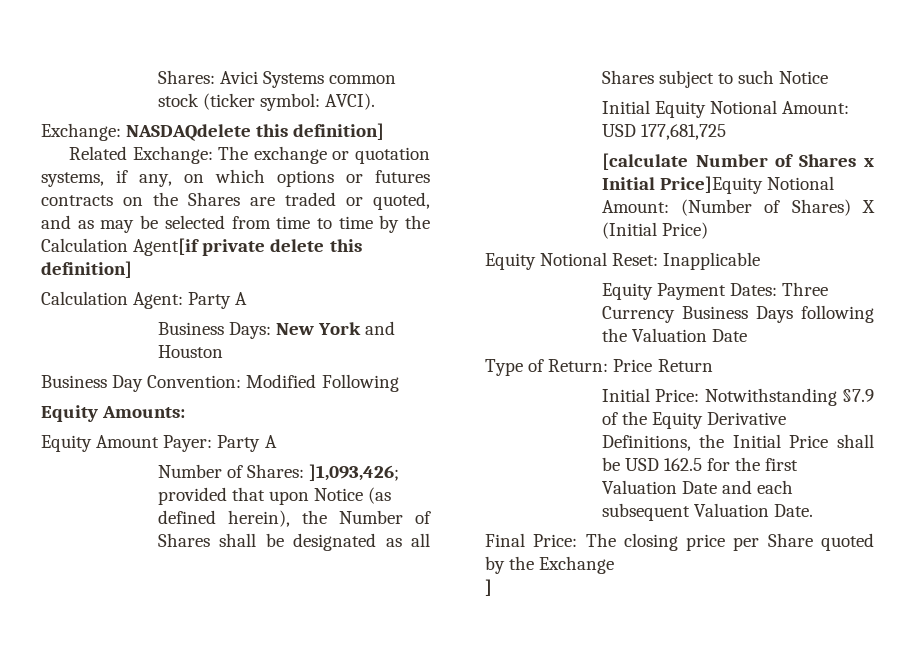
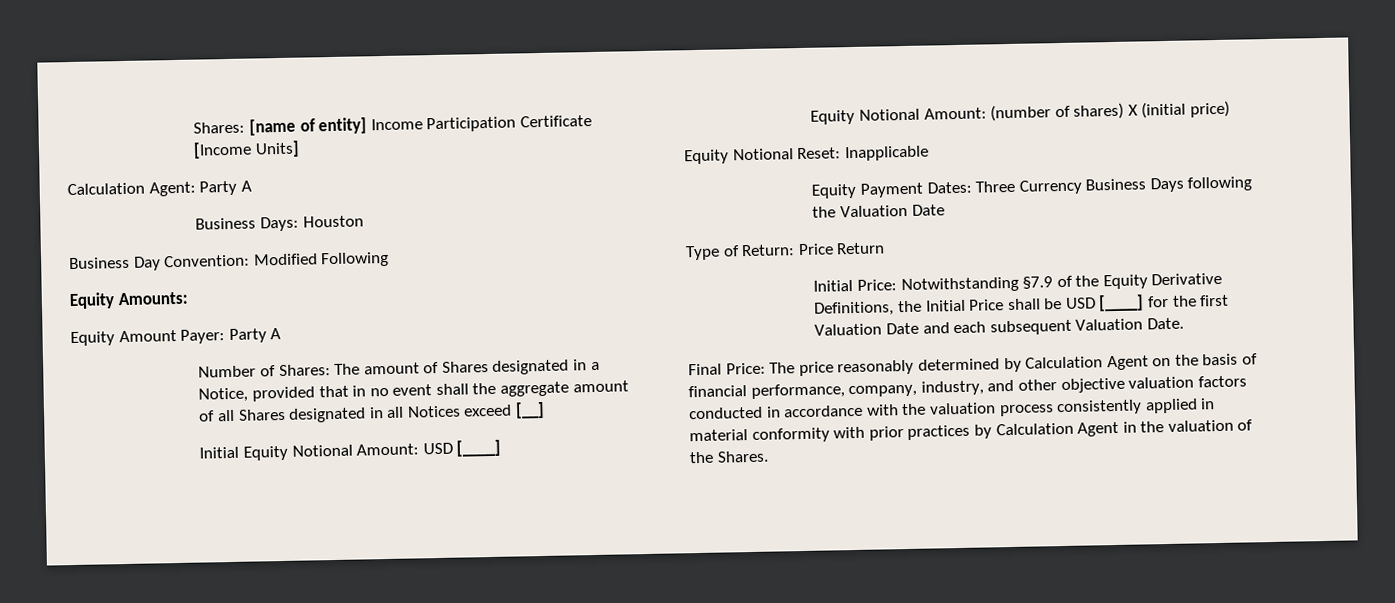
[157,70,397,88] [157,93,376,111] [41,123,385,141] [69,146,430,164] [41,169,430,187] [41,192,430,210] [41,215,430,233] [41,238,362,256] [41,261,132,278] Shares: Avici Systems common stock (ticker symbol: AVCI). // Exchange: NASDAQdelete this definition] // Related Exchange: The exchange or quotation systems, if any, on which options or futures contracts on the Shares are traded or quoted, and as may be selected from time to time by the Calculation Agent[if private delete this definition] -> [193,115,592,136] [193,140,300,159] Shares: [name of entity] Income Participation Certificate [Income Units]
[275,321,396,335] New York and -> (299, 224) none
[309,464,400,481] [157,487,392,505] [157,510,431,527] [157,533,430,551] [601,70,829,88] ]1,093,426; provided that upon Notice (as defined herein), the Number of Shares shall be designated as all Shares subject to such Notice -> [334,359,600,375] [198,380,629,403] [199,401,546,423] The amount of Shares designated in a Notice, provided that in no event shall the aggregate amount of all Shares designated in all Notices exceed [__]
[640,124,726,140] [601,153,874,170] [601,176,834,194] [601,199,875,216] [601,222,708,239] 177,681,725 // [calculate Number of Shares x Initial Price]Equity Notional Amount: (Number of Shares) X (Initial Price) -> [456,439,502,457] [810,100,1231,125] [____] // Equity Notional Amount: (number of shares) X (initial price)
[663,458,702,471] 162.5 -> [1098,294,1145,312] [____]
[623,533,874,551] [485,556,615,574] [485,579,492,596] closing price per Share quoted by the Exchange // ] -> [798,353,1259,377] [688,375,1247,399] [689,398,1216,420] [689,419,1254,443] [689,450,769,464] price reasonably determined by Calculation Agent on the basis of financial performance, company, industry, and other objective valuation factors conducted in accordance with the valuation process consistently applied in material conformity with prior practices by Calculation Agent in the valuation of the Shares.

